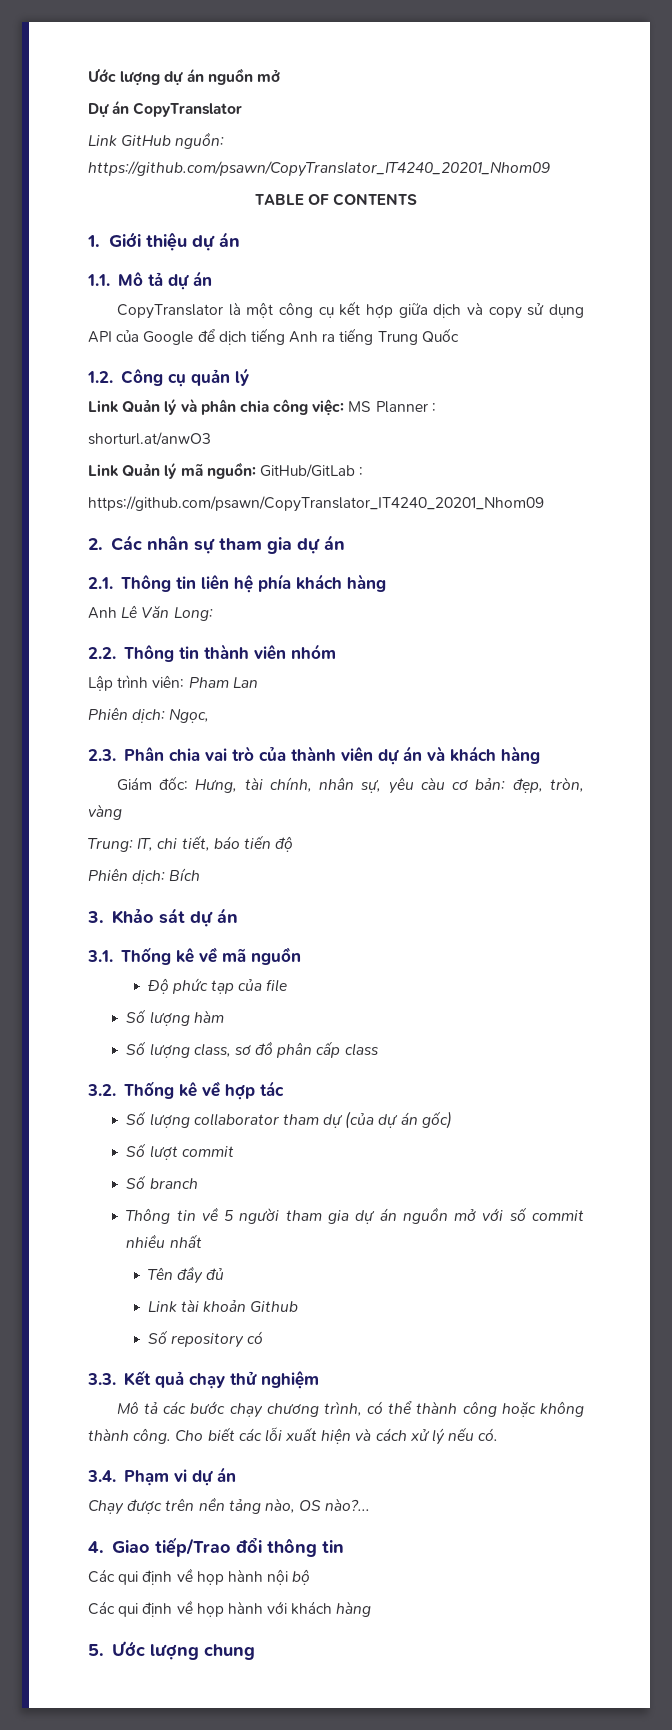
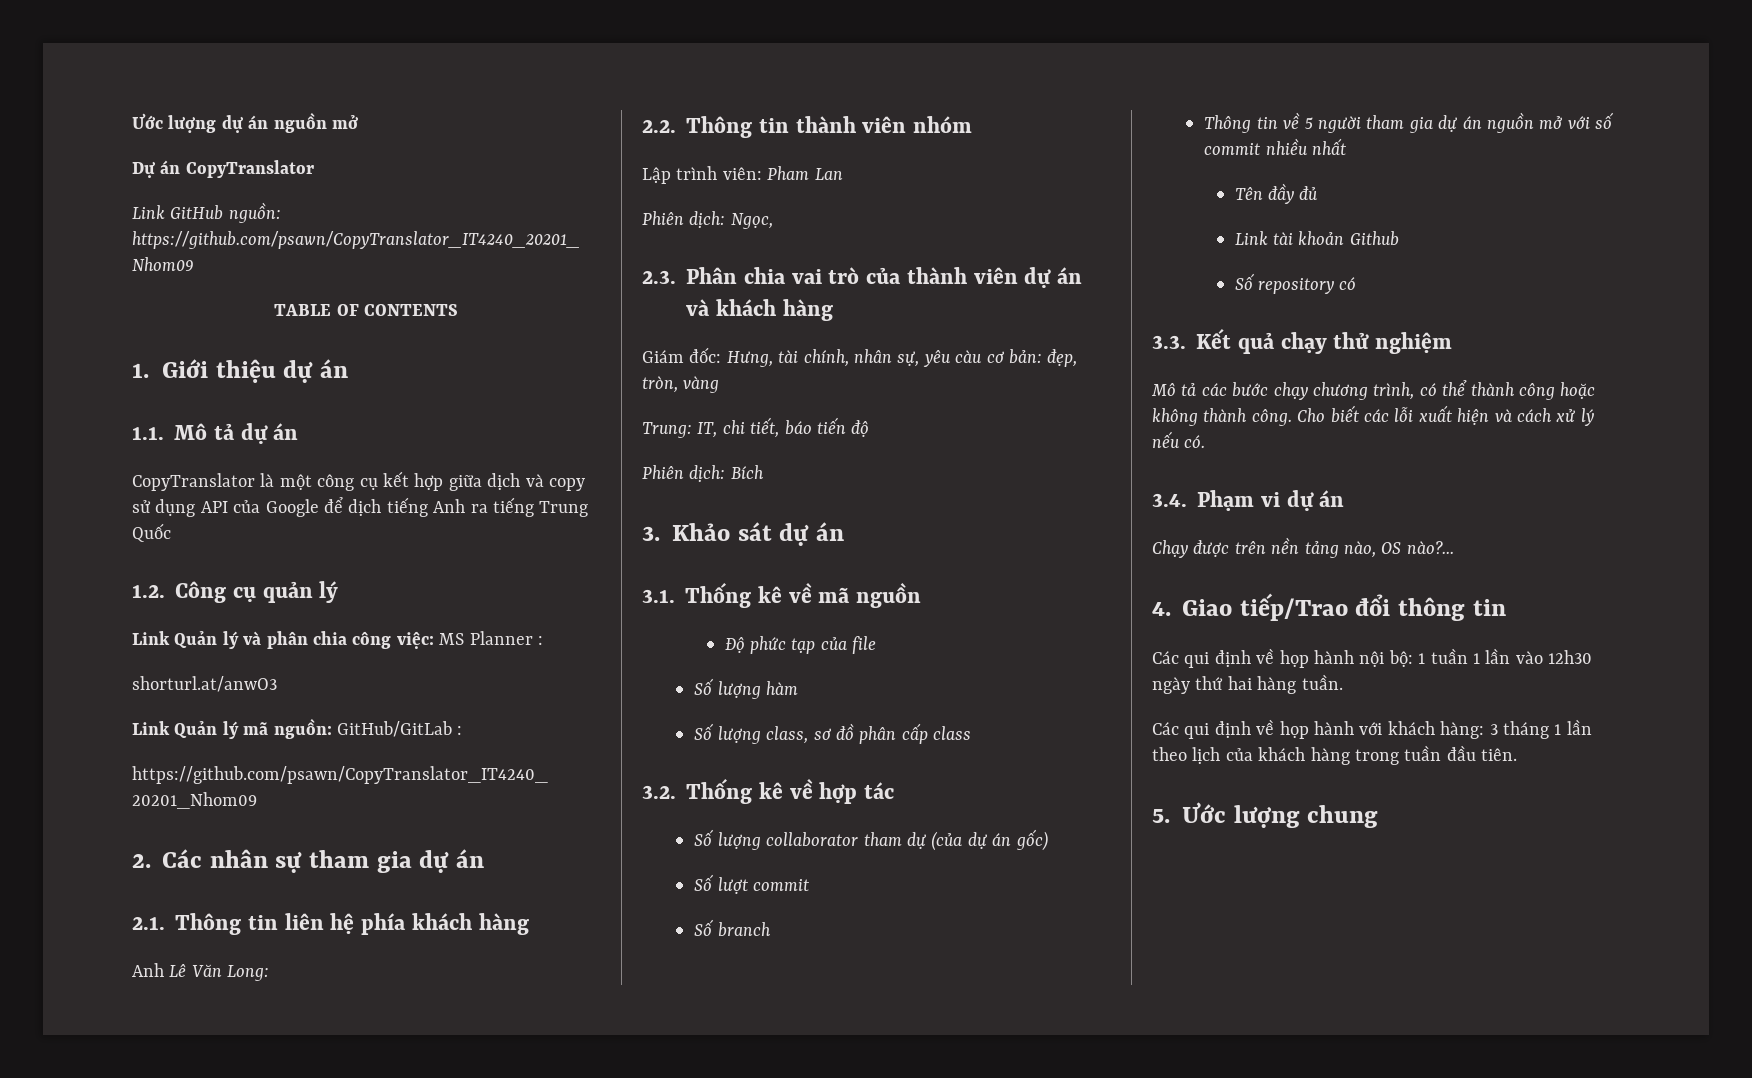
[292,1569,311,1585] bộ -> [1388,648,1593,667] [1152,674,1343,694] bộ: 1 tuần 1 lần vào 12h30 ngày thứ hai hàng tuần.
[336,1601,372,1617] hàng -> [1440,719,1592,739] [1152,745,1518,765] hàng: 3 tháng 1 lần theo lịch của khách hàng trong tuần đầu tiên.

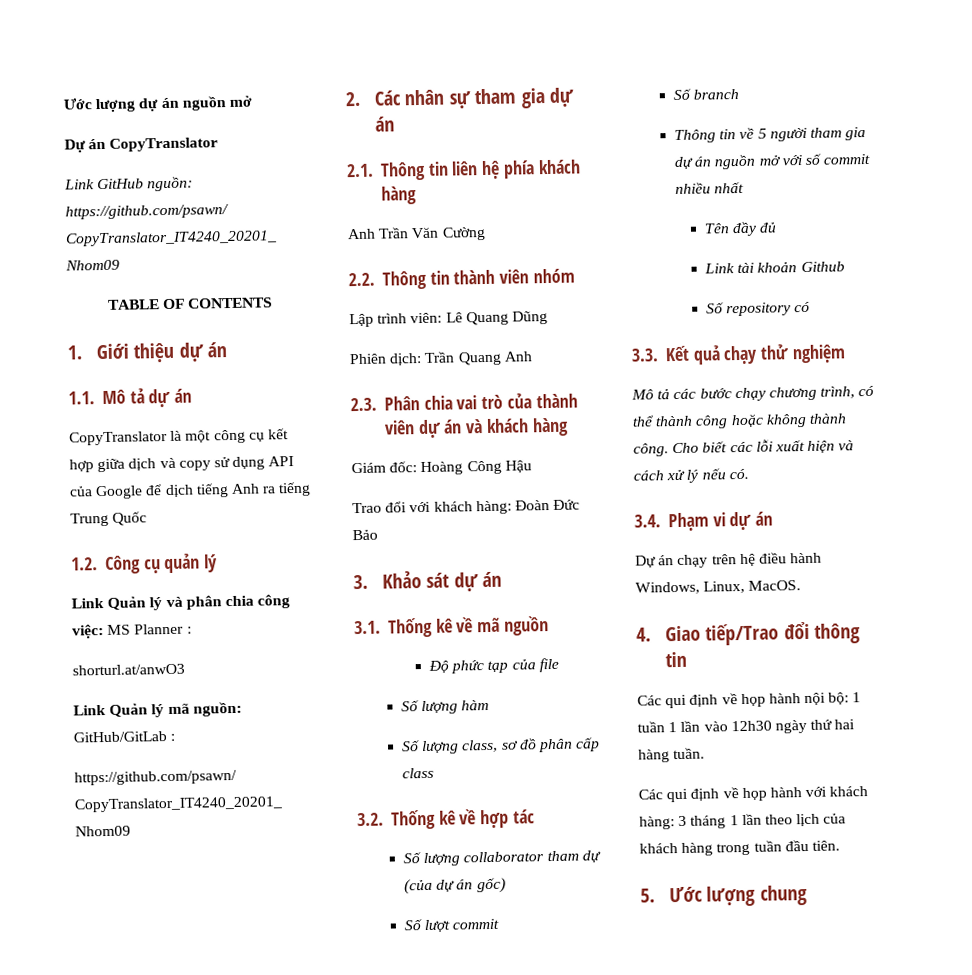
[169,964,270,981] Lê Văn Long: -> [378,226,486,241] Trần Văn Cường
[767,166,843,180] [642,211,773,229] Pham Lan // Phiên dịch: Ngọc, -> [445,311,548,326] [349,351,533,366] Lê Quang Dũng // Phiên dịch: Trần Quang Anh
[726,349,1078,367] [642,376,720,393] [642,417,870,438] [642,465,764,482] Hưng, tài chính, nhân sự, yêu càu cơ bản: đẹp, tròn, vàng // Trung: IT, chi tiết, báo tiến độ // Phiên dịch: Bích -> [420,460,532,476] [352,499,581,515] [352,529,378,541] Hoàng Công Hậu // Trao đổi với khách hàng: Đoàn Đức Bảo
[1152,537,1454,558] Chạy được trên nền tảng nào, OS nào?... -> [635,552,823,569] [635,580,802,595] Dự án chạy trên hệ điều hành Windows, Linux, MacOS.

